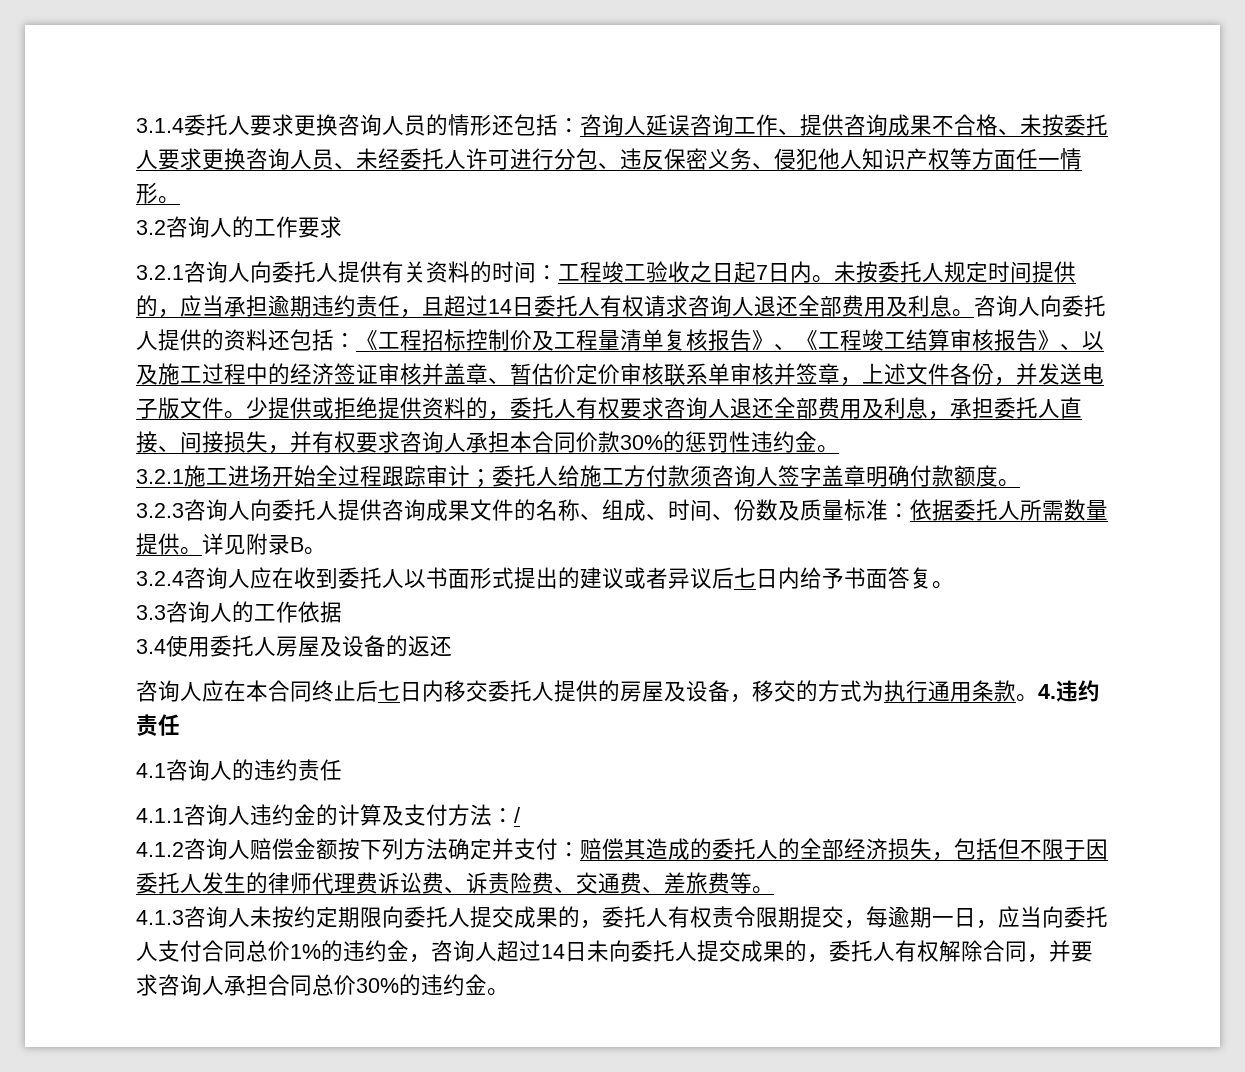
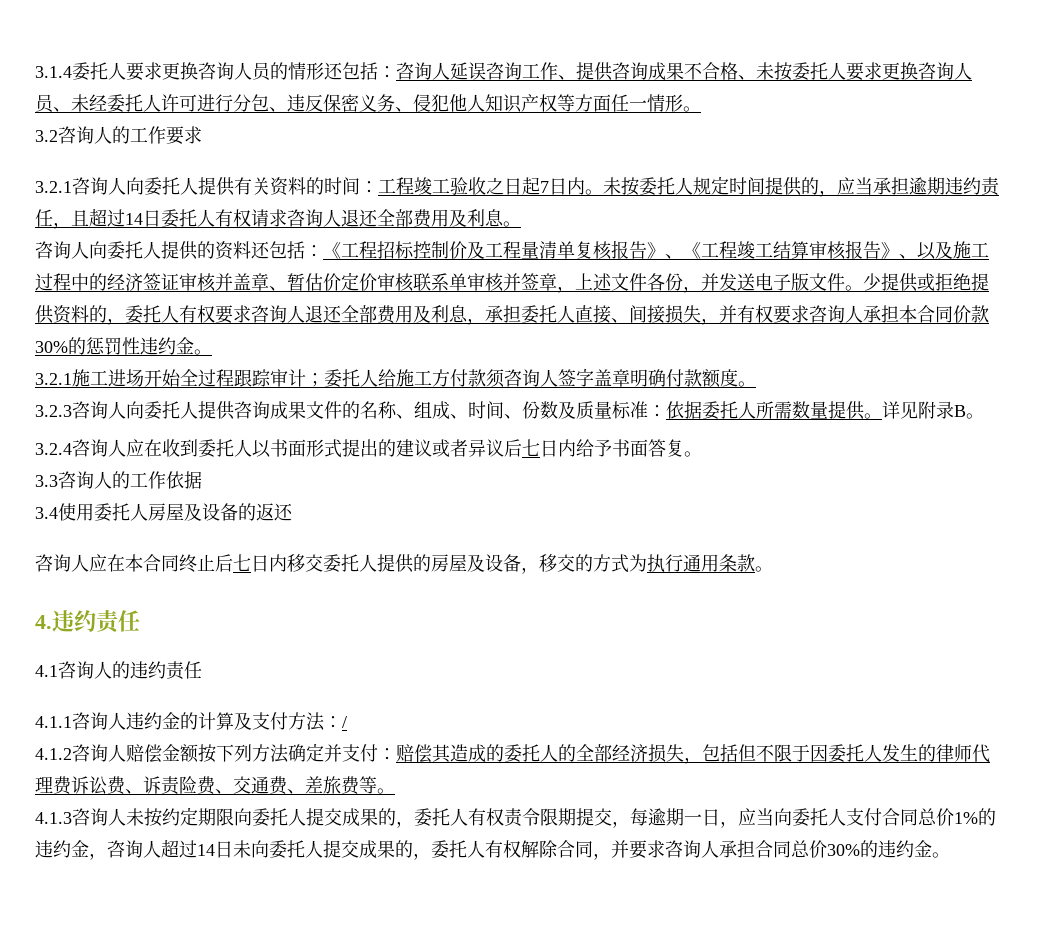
(974, 313) none -> (521, 224) //
(1038, 698) none -> (773, 569) //

